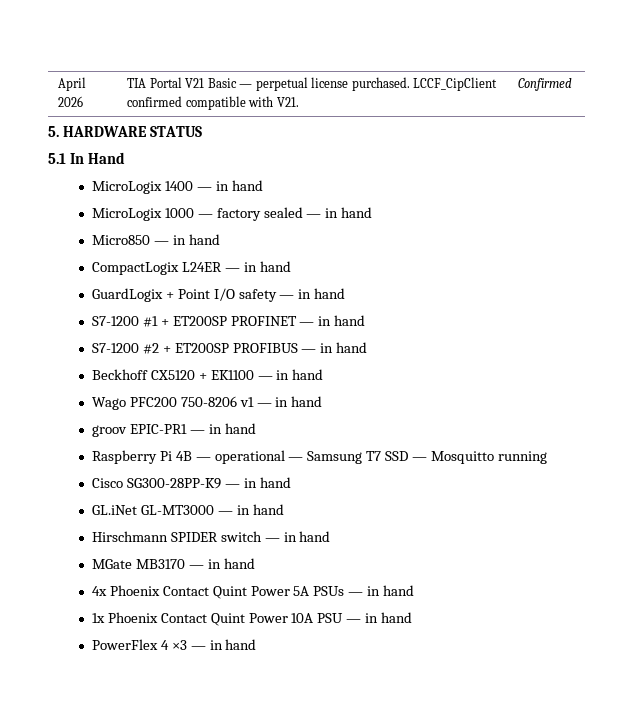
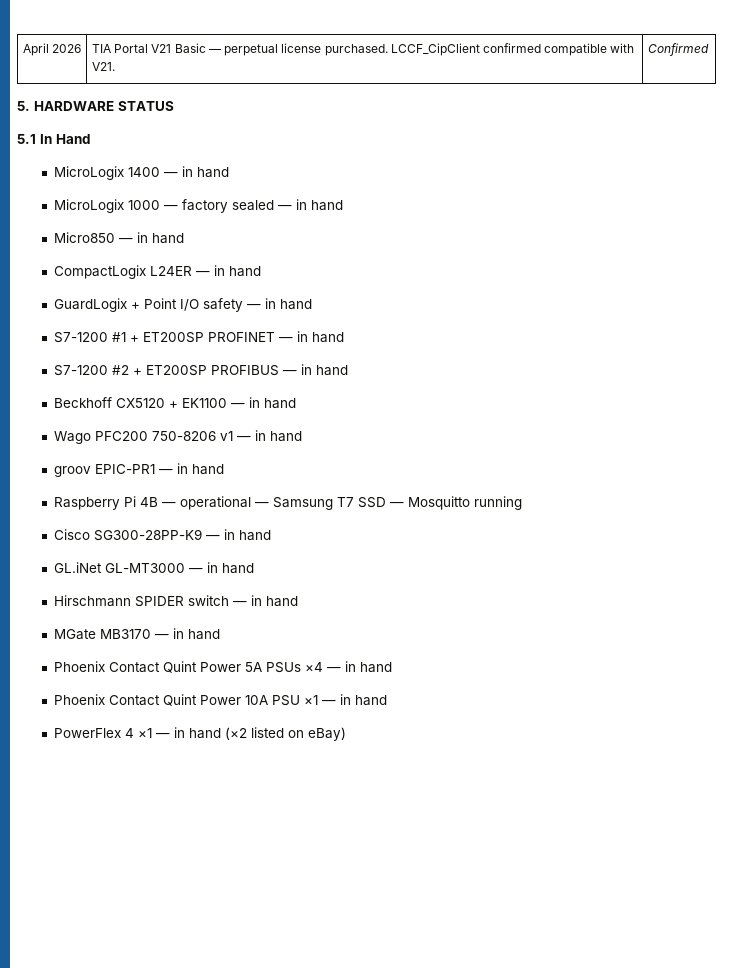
[91,586,107,596] 4x -> (221, 634) none
[348,585,415,596] [91,613,105,623] — in hand // 1x -> [305,661,393,673] ×4 — in hand //
(344, 618) none -> [304,695,319,705] ×1
[171,639,257,650] ×3 — in hand -> [138,727,347,741] ×1 — in hand (×2 listed on eBay)

